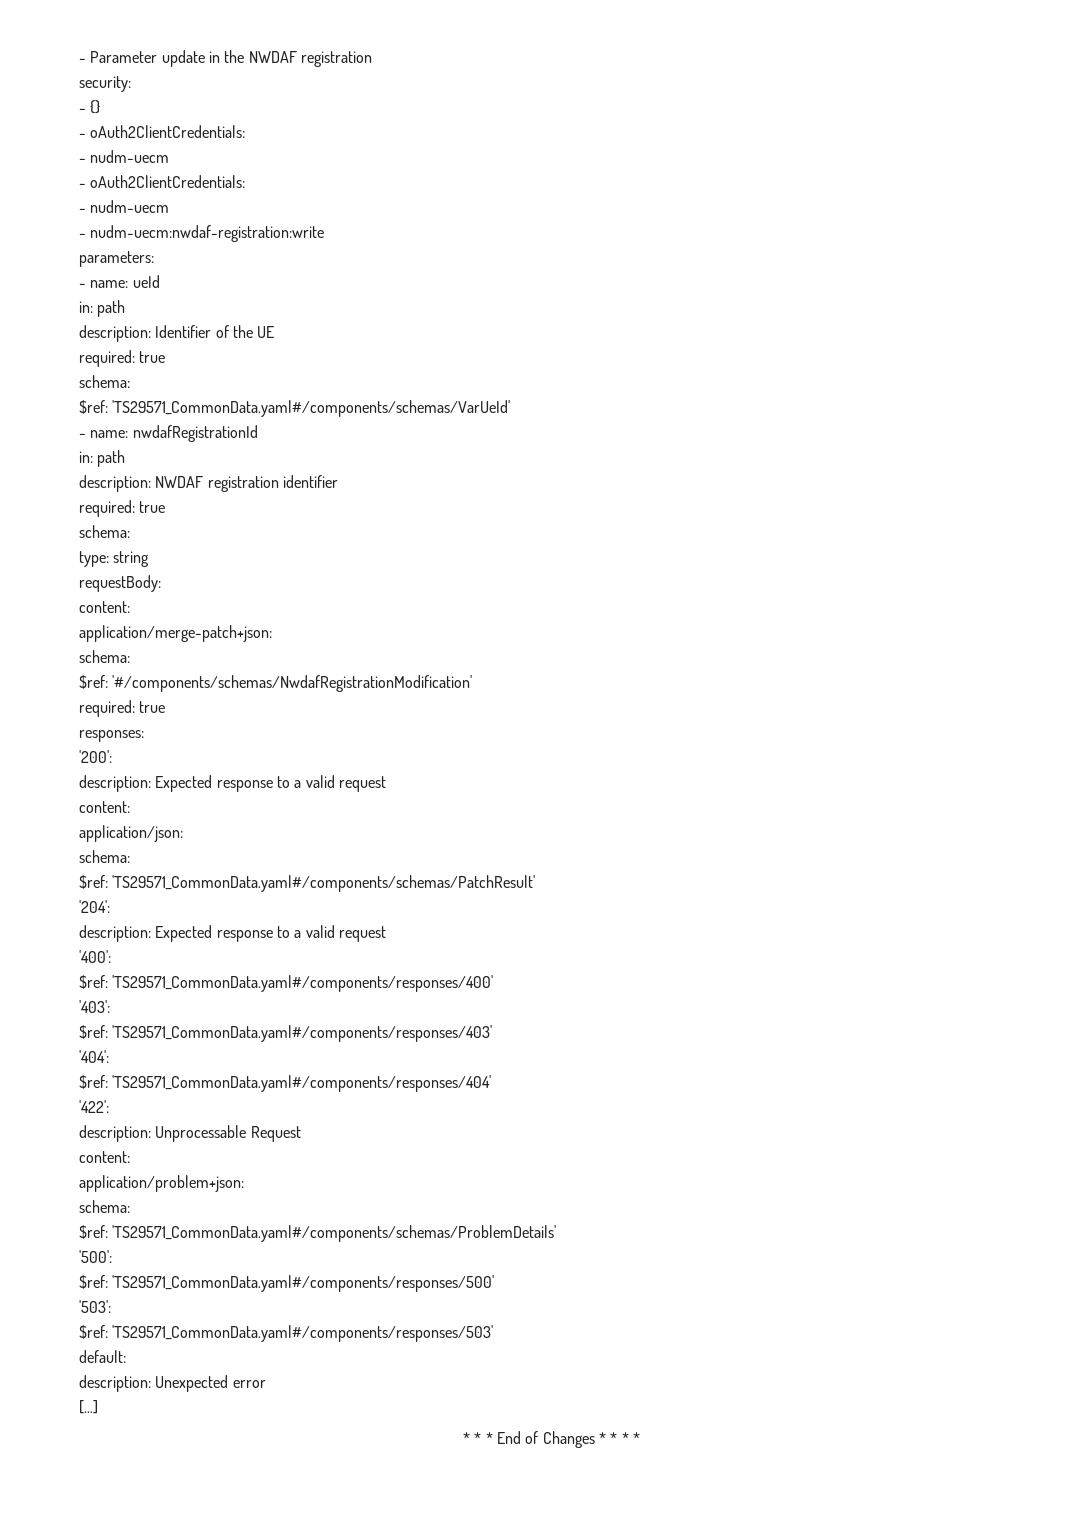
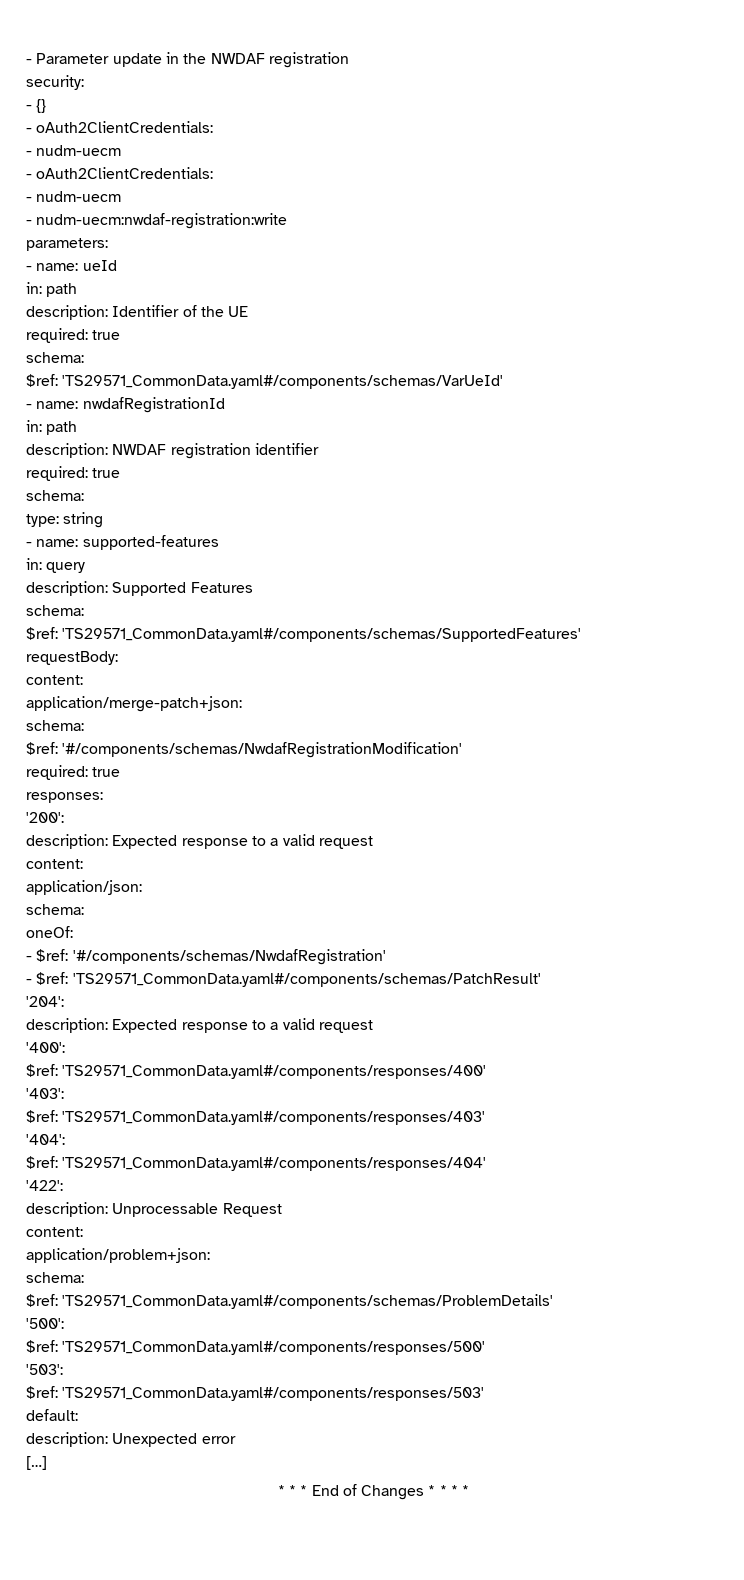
(150, 559) none -> [26,535,219,550] [26,558,86,573] [26,581,253,596] [26,605,84,616] [26,627,582,642] // - name: supported-features // in: query // description: Supported Features // schema: // $ref: 'TS29571_CommonData.yaml#/components/schemas/SupportedFeatures'
(130, 856) none -> [26,926,73,938] [26,949,386,965] [26,979,32,984] oneOf: // - $ref: '#/components/schemas/NwdafRegistration' // -

